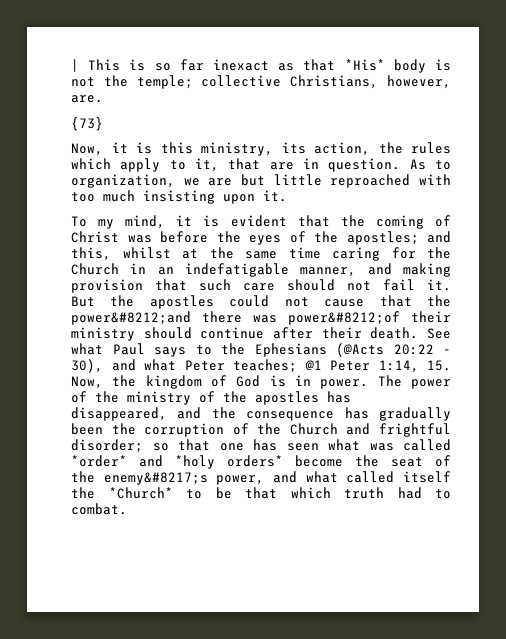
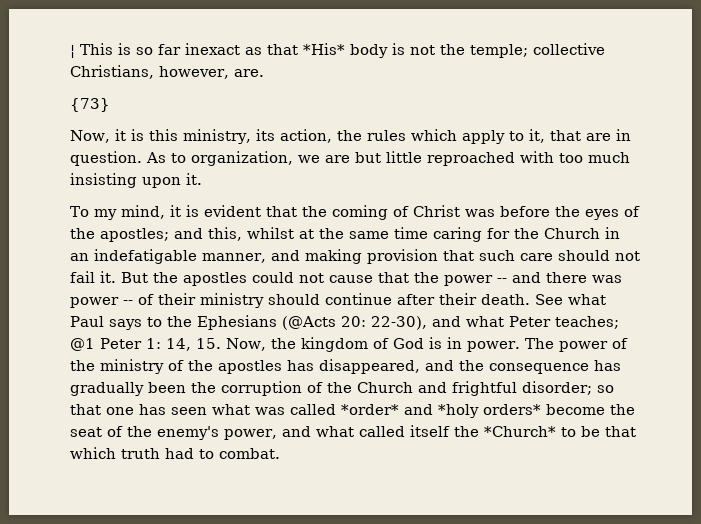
[71,59,79,72] | -> [70,45,75,58] ¦
[71,311,400,325] power&#8212;and there was power&#8212;of -> [444,272,622,286] [70,294,154,308] power -- and there was power -- of
[393,344,451,355] [71,359,103,373] 20:22 - 30), -> [341,316,427,330] 20: 22-30),
[378,360,419,373] 1:14, -> [146,338,191,351] 1: 14,
[103,472,208,485] enemy&#8217;s -> [157,426,219,440] enemy's

